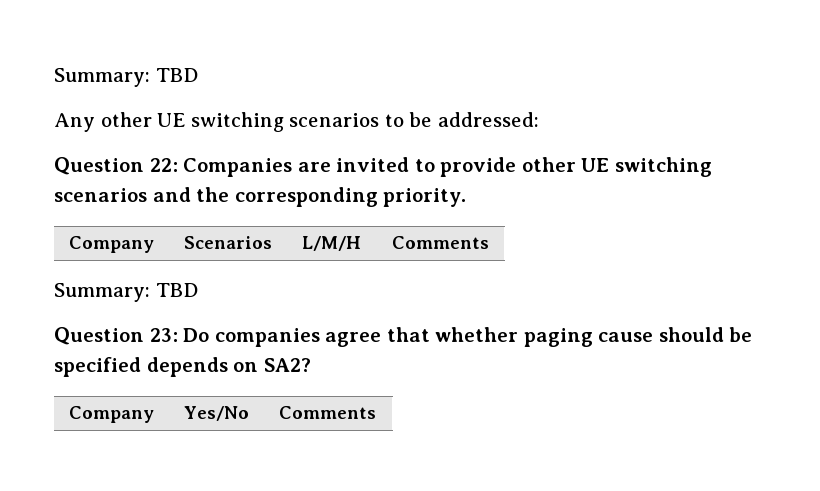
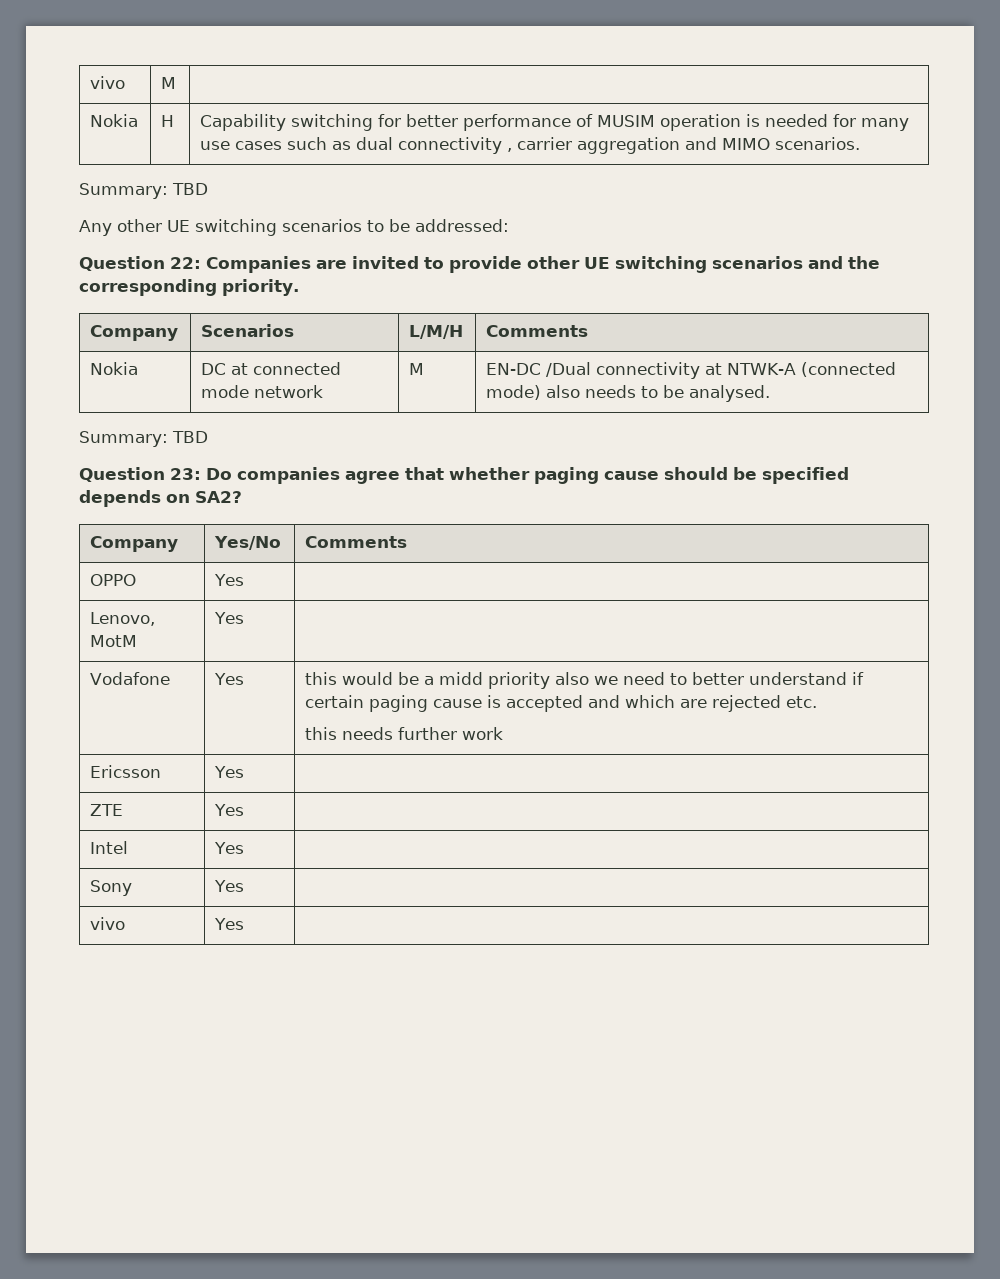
(54, 77) none -> [90,76,126,89] [161,77,177,89] [90,114,139,127] [161,115,175,127] [200,114,910,131] [200,137,861,154] vivo | M | // Nokia | H | Capability switching for better performance of MUSIM operation is needed for many use cases such as dual connectivity , carrier aggregation and MIMO scenarios. //
(489, 242) none -> [90,362,139,375] [201,362,342,375] [201,385,324,398] [409,363,425,375] [486,362,897,379] [486,385,771,402] // Nokia | DC at connected mode network | M | EN-DC /Dual connectivity at NTWK-A (connected mode) also needs to be analysed.
(376, 412) none -> [90,574,137,586] [214,574,245,586] [90,612,156,626] [90,635,138,647] [214,612,245,624] [90,672,171,685] [214,673,245,685] [305,672,865,689] [305,695,818,712] [305,727,504,740] [90,765,162,778] [214,766,245,778] [90,804,124,816] [214,804,245,816] [90,841,129,854] [214,842,245,854] [90,880,133,896] [214,880,245,892] [90,917,126,930] [214,918,245,930] // OPPO | Yes | // Lenovo, MotM | Yes | // Vodafone | Yes | this would be a midd priority also we need to better understand if certain paging cause is accepted and which are rejected etc. // this needs further work // Ericsson | Yes | // ZTE | Yes | // Intel | Yes | // Sony | Yes | // vivo | Yes |

